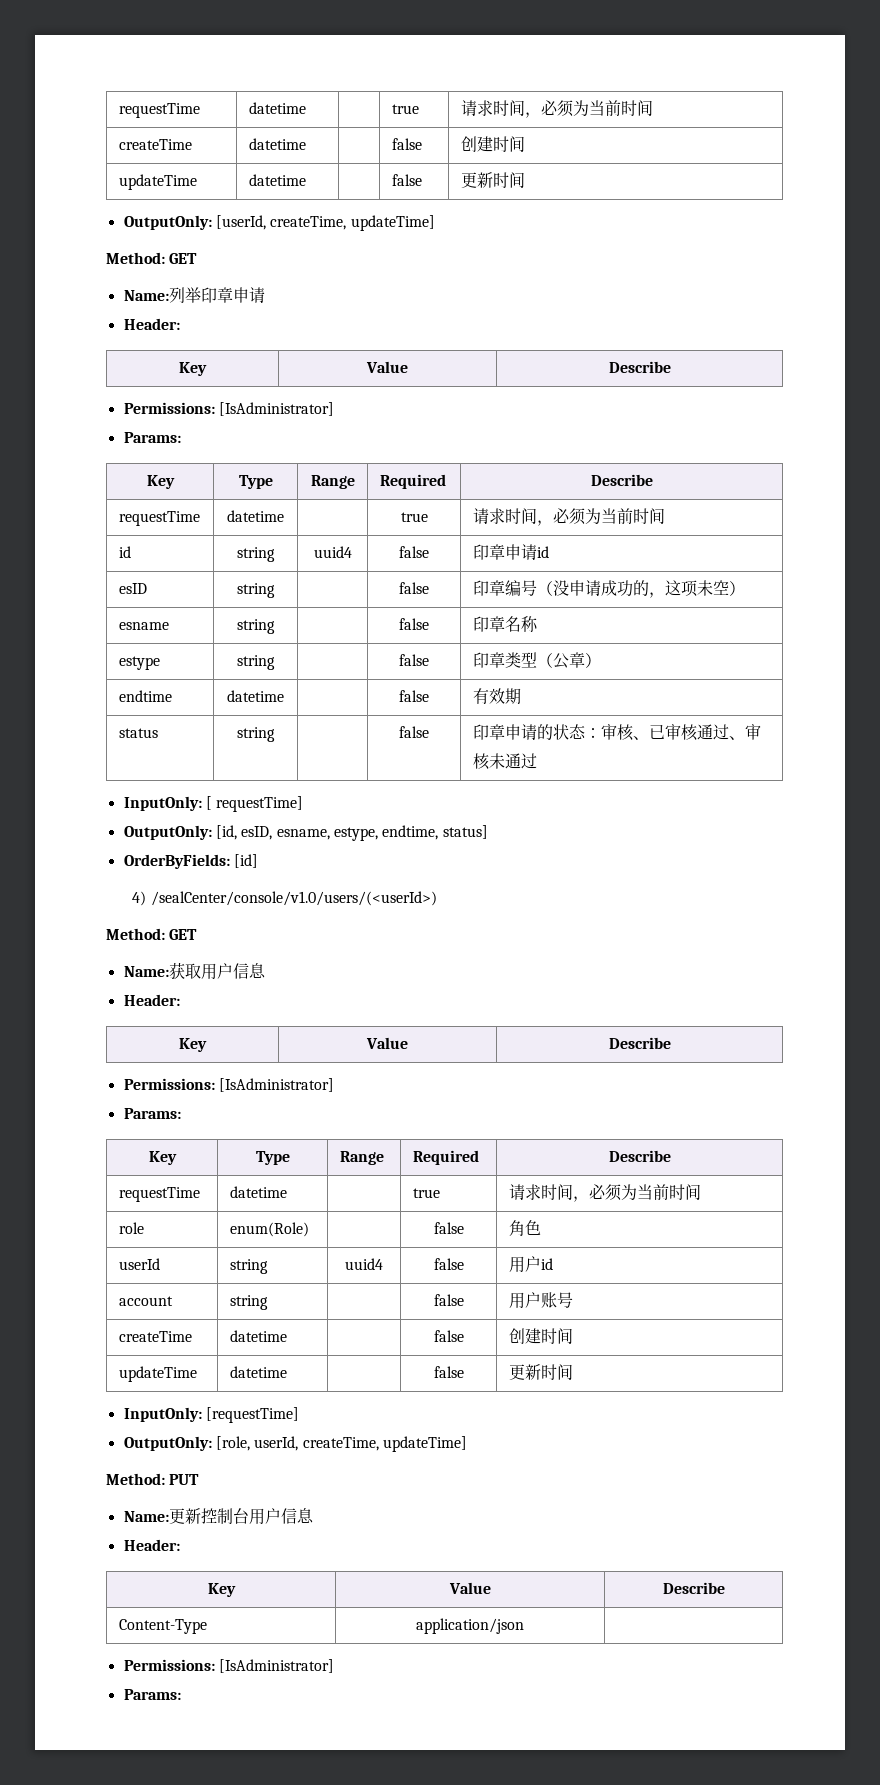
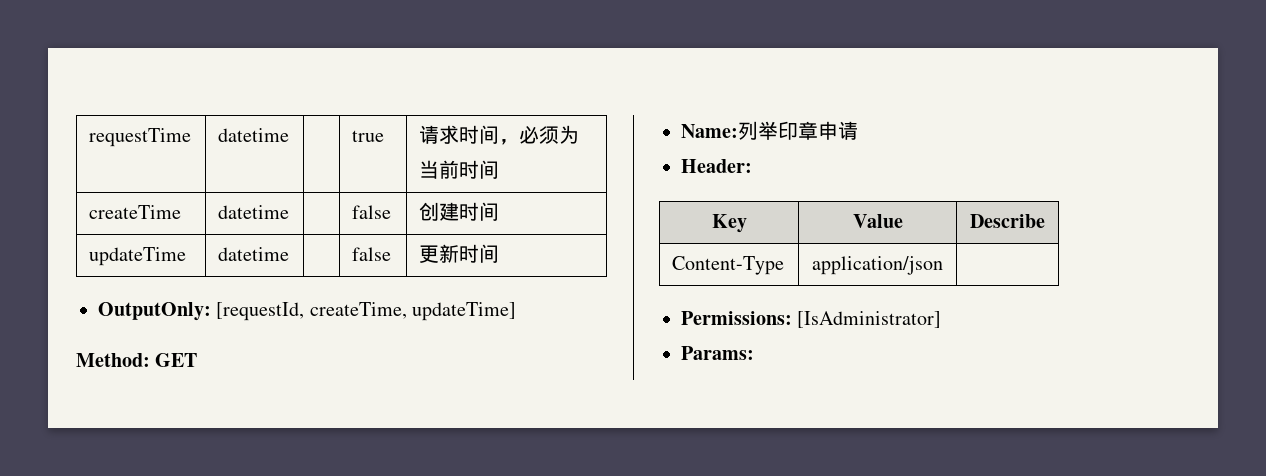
[215,215,266,230] [userId, -> [216,302,305,321] [requestId,
[123,402,334,416] [123,432,181,443] [146,475,175,489] [238,475,273,489] [310,475,355,489] [379,474,446,489] [590,474,653,486] [118,511,200,526] [227,510,284,522] [400,512,428,522] [472,508,665,526] [118,546,131,558] [237,547,275,562] [313,546,352,558] [399,546,429,558] [472,544,549,560] [118,583,147,594] [237,583,275,598] [399,582,429,594] [472,580,745,598] [118,622,169,630] [237,619,275,634] [399,618,429,630] [472,616,538,632] [118,656,160,670] [237,655,275,670] [399,654,429,666] [472,652,601,669] [118,690,172,702] [227,690,284,702] [399,690,429,702] [472,688,521,704] [118,728,158,738] [237,727,275,742] [399,726,429,738] [472,723,761,741] [472,753,537,770] [123,796,304,812] [123,825,488,841] [123,854,258,869] [132,891,437,906] [106,928,198,940] [123,962,266,980] [123,994,180,1006] [179,1038,207,1052] [366,1037,408,1049] [608,1037,671,1049] [123,1078,334,1092] [123,1108,181,1119] [148,1151,177,1165] [255,1151,290,1165] [339,1151,384,1165] [412,1150,479,1165] [608,1150,671,1162] [118,1187,200,1202] [229,1186,287,1198] [412,1188,440,1198] [508,1184,701,1202] [118,1222,144,1234] [229,1222,309,1237] [433,1222,464,1234] [508,1220,541,1236] [118,1258,160,1270] [229,1259,268,1274] [345,1258,383,1270] [433,1258,464,1270] [508,1256,553,1273] [118,1296,173,1306] [229,1295,268,1310] [433,1294,464,1306] [508,1292,573,1309] [118,1331,192,1342] [229,1330,287,1342] [433,1330,464,1342] [508,1328,573,1344] [118,1366,197,1382] [229,1366,287,1378] [433,1366,464,1378] [508,1364,573,1380] [123,1407,299,1423] [123,1436,467,1452] [106,1473,200,1485] [123,1508,314,1525] [123,1539,180,1551] [207,1583,236,1597] [448,1582,491,1594] [662,1582,725,1594] // Permissions: [IsAdministrator] // Params: // Key | Type | Range | Required | Describe // requestTime | datetime | | true | 请求时间，必须为当前时间 // id | string | uuid4 | false | 印章申请id // esID | string | | false | 印章编号（没申请成功的，这项未空） // esname | string | | false | 印章名称 // estype | string | | false | 印章类型（公章） // endtime | datetime | | false | 有效期 // status | string | | false | 印章申请的状态：审核、已审核通过、审核未通过 // InputOnly: [ requestTime] // OutputOnly: [id, esID, esname, estype, endtime, status] // OrderByFields: [id] // 4) /sealCenter/console/v1.0/users/(<userId>) // Method: GET // Name:获取用户信息 // Header: // Key | Value | Describe // Permissions: [IsAdministrator] // Params: // Key | Type | Range | Required | Describe // requestTime | datetime | | true | 请求时间，必须为当前时间 // role | enum(Role) | | false | 角色 // userId | string | uuid4 | false | 用户id // account | string | | false | 用户账号 // createTime | datetime | | false | 创建时间 // updateTime | datetime | | false | 更新时间 // InputOnly: [requestTime] // OutputOnly: [role, userId, createTime, updateTime] // Method: PUT // Name:更新控制台用户信息 // Header: // Key | Value | Describe -> (1045, 221) none

